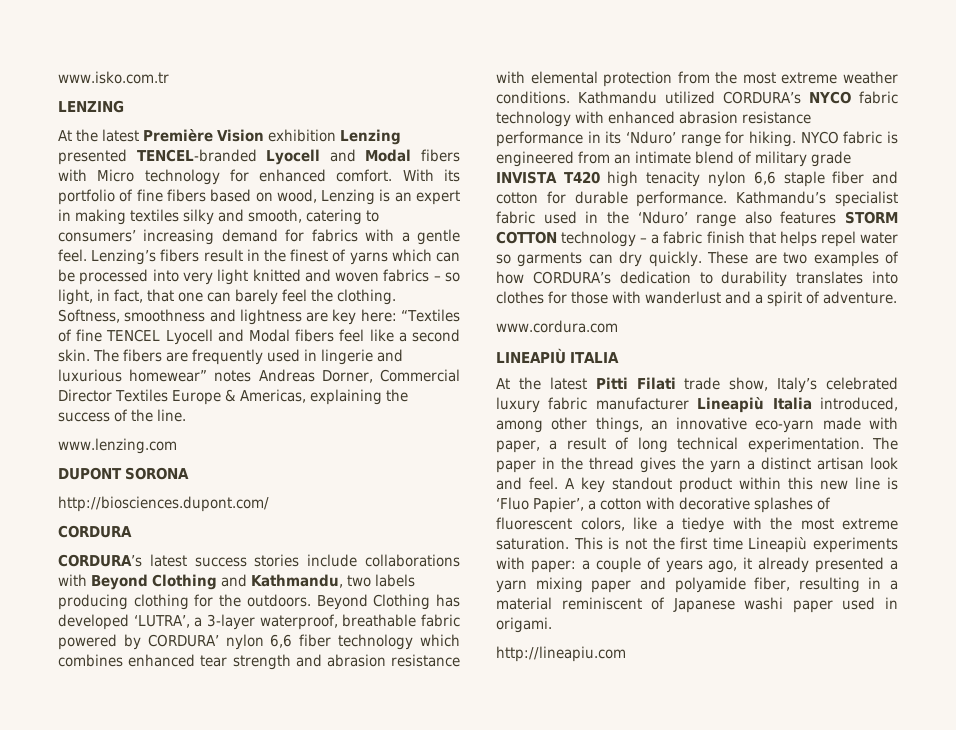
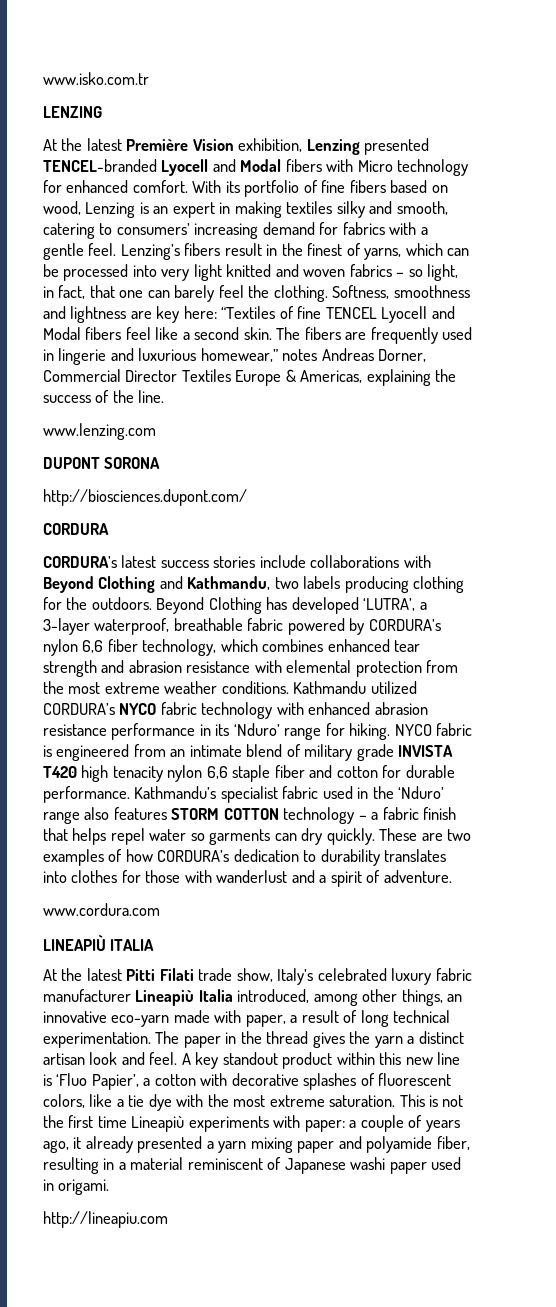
[268,129,336,142] exhibition -> [238,138,303,152] exhibition,
[349,252,388,265] yarns -> [364,248,402,260] yarns,
[129,369,208,382] homewear” -> [200,348,278,362] homewear,”
[147,634,219,647] CORDURA’ -> [368,619,441,631] CORDURA’s
[338,634,414,650] technology -> [142,639,217,656] technology,
[682,517,724,533] tiedye -> [128,1094,172,1111] tie dye

